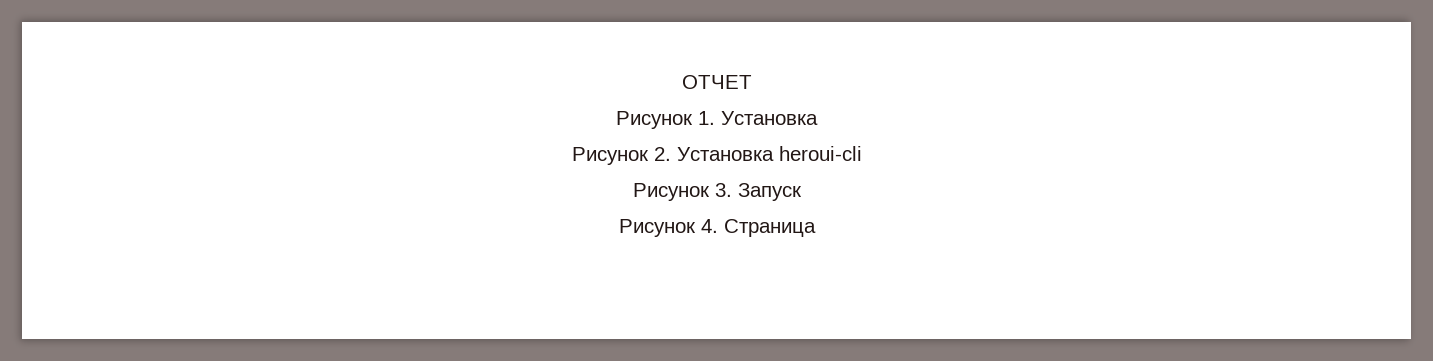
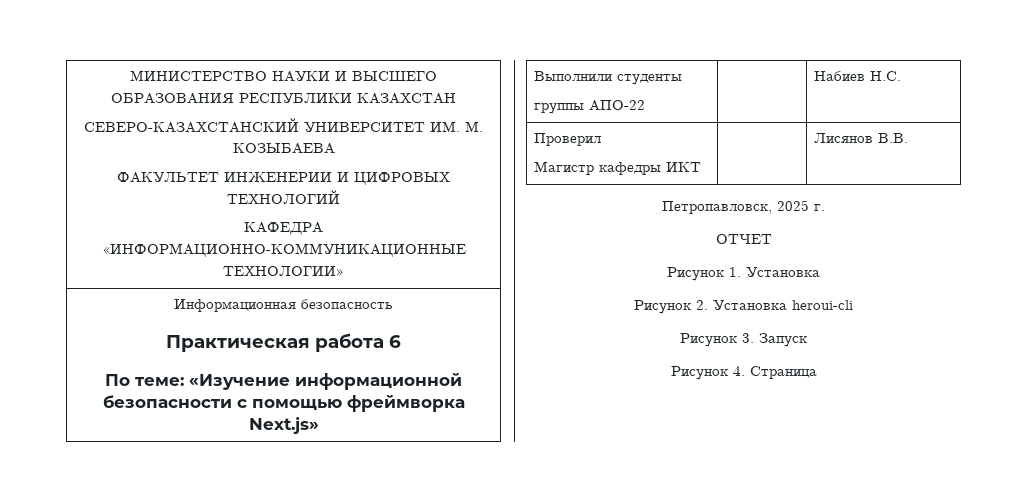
(681, 82) none -> [130,70,437,82] [111,93,456,104] [84,118,483,133] [232,143,335,154] [117,172,450,185] [227,190,340,204] [244,222,323,235] [101,243,466,257] [223,266,344,276] [174,299,393,312] [166,333,401,352] [105,373,462,390] [102,395,465,412] [248,417,319,434] [533,71,682,85] [533,100,645,114] [813,71,901,81] [533,133,601,146] [533,161,701,175] [813,133,908,143] [662,200,825,214] МИНИСТЕРСТВО НАУКИ И ВЫСШЕГО ОБРАЗОВАНИЯ РЕСПУБЛИКИ КАЗАХСТАН // СЕВЕРО-КАЗАХСТАНСКИЙ УНИВЕРСИТЕТ ИМ. М. КОЗЫБАЕВА // ФАКУЛЬТЕТ ИНЖЕНЕРИИ И ЦИФРОВЫХ ТЕХНОЛОГИЙ // КАФЕДРА «ИНФОРМАЦИОННО-КОММУНИКАЦИОННЫЕ ТЕХНОЛОГИИ» // Информационная безопасность // Практическая работа 6 // По теме: «Изучение информационной безопасности с помощью фреймворка Next.js» // Выполнили студенты // группы АПО-22 | | Набиев Н.С. // Проверил // Магистр кафедры ИКТ | | Лисянов В.В. // Петропавловск, 2025 г. //

